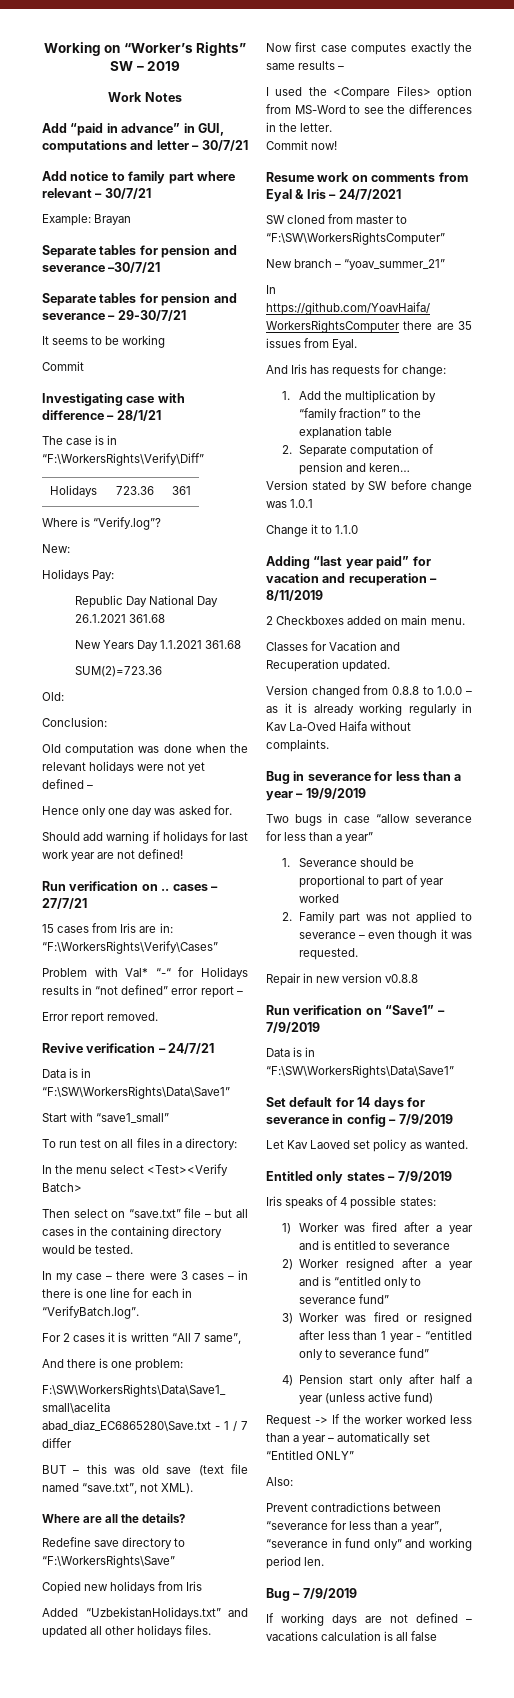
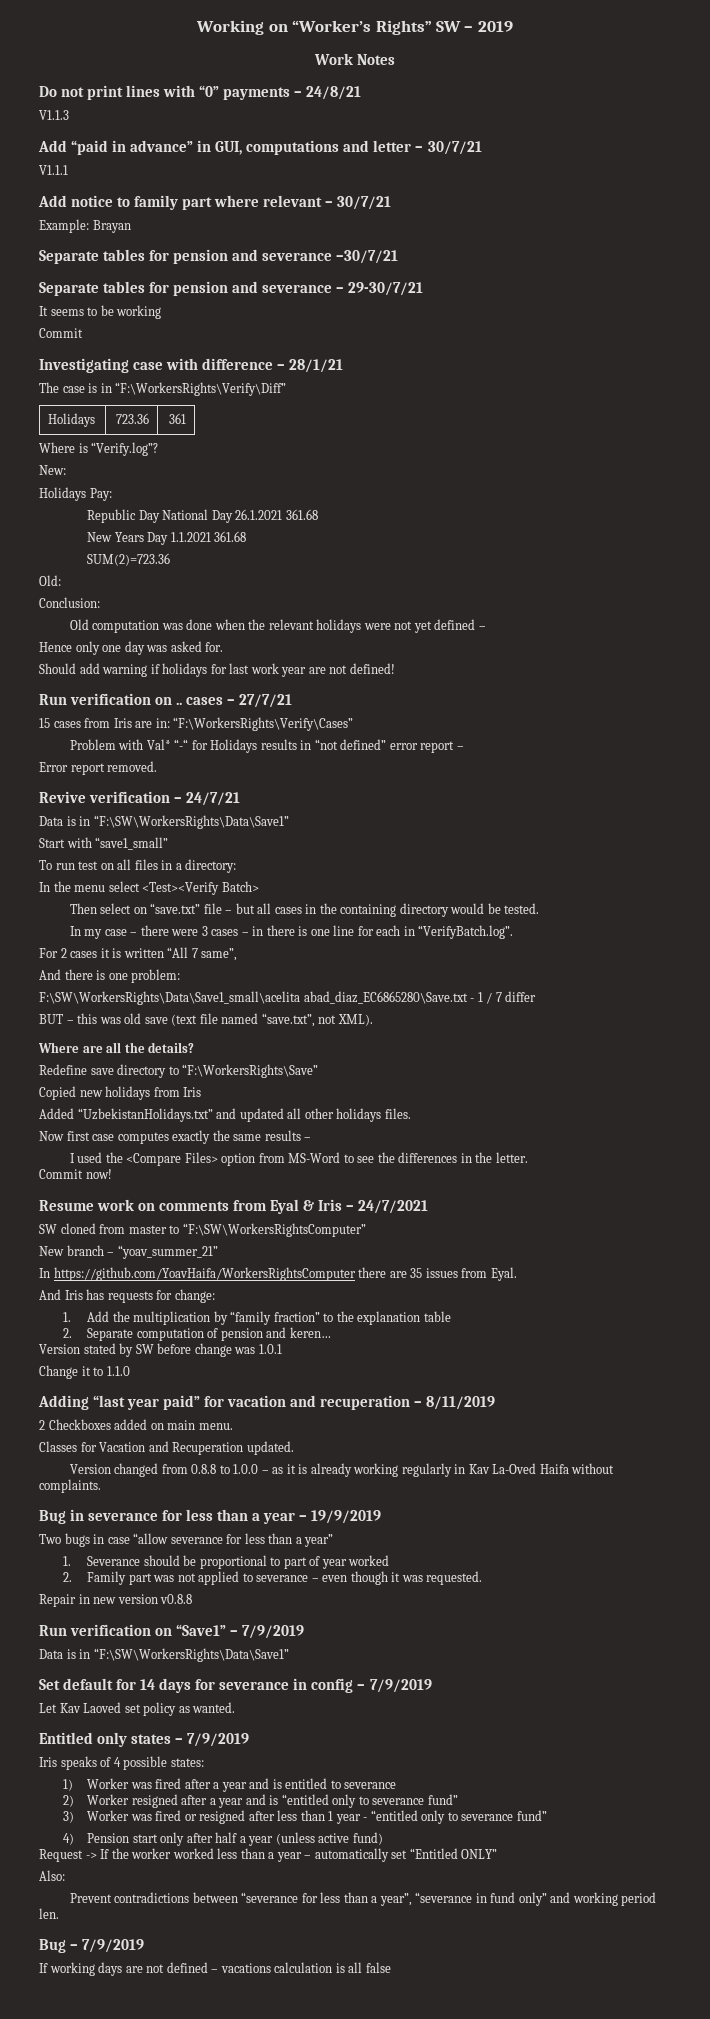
(182, 97) none -> [39,85,362,100] [39,110,69,120] // Do not print lines with “0” payments – 24/8/21 // V1.1.3
(248, 145) none -> [39,165,68,175] // V1.1.1

